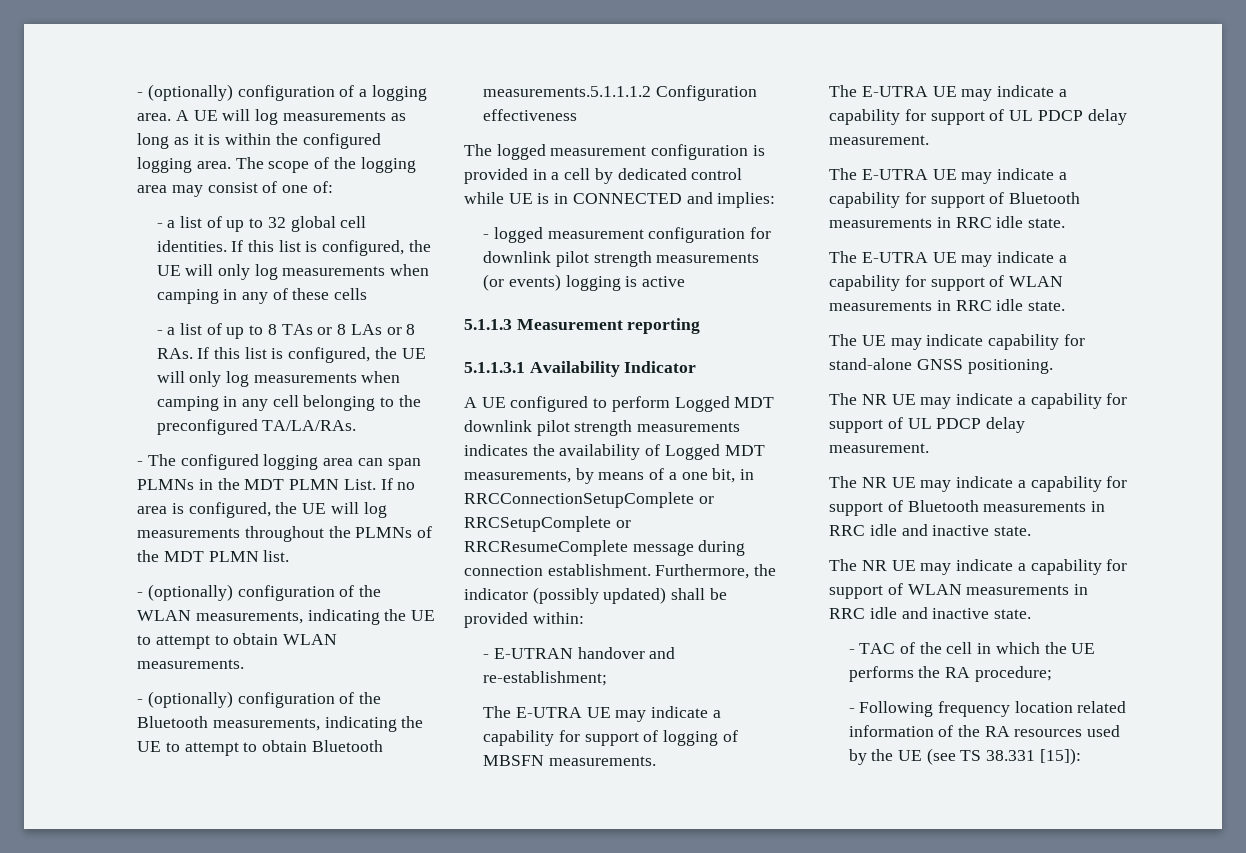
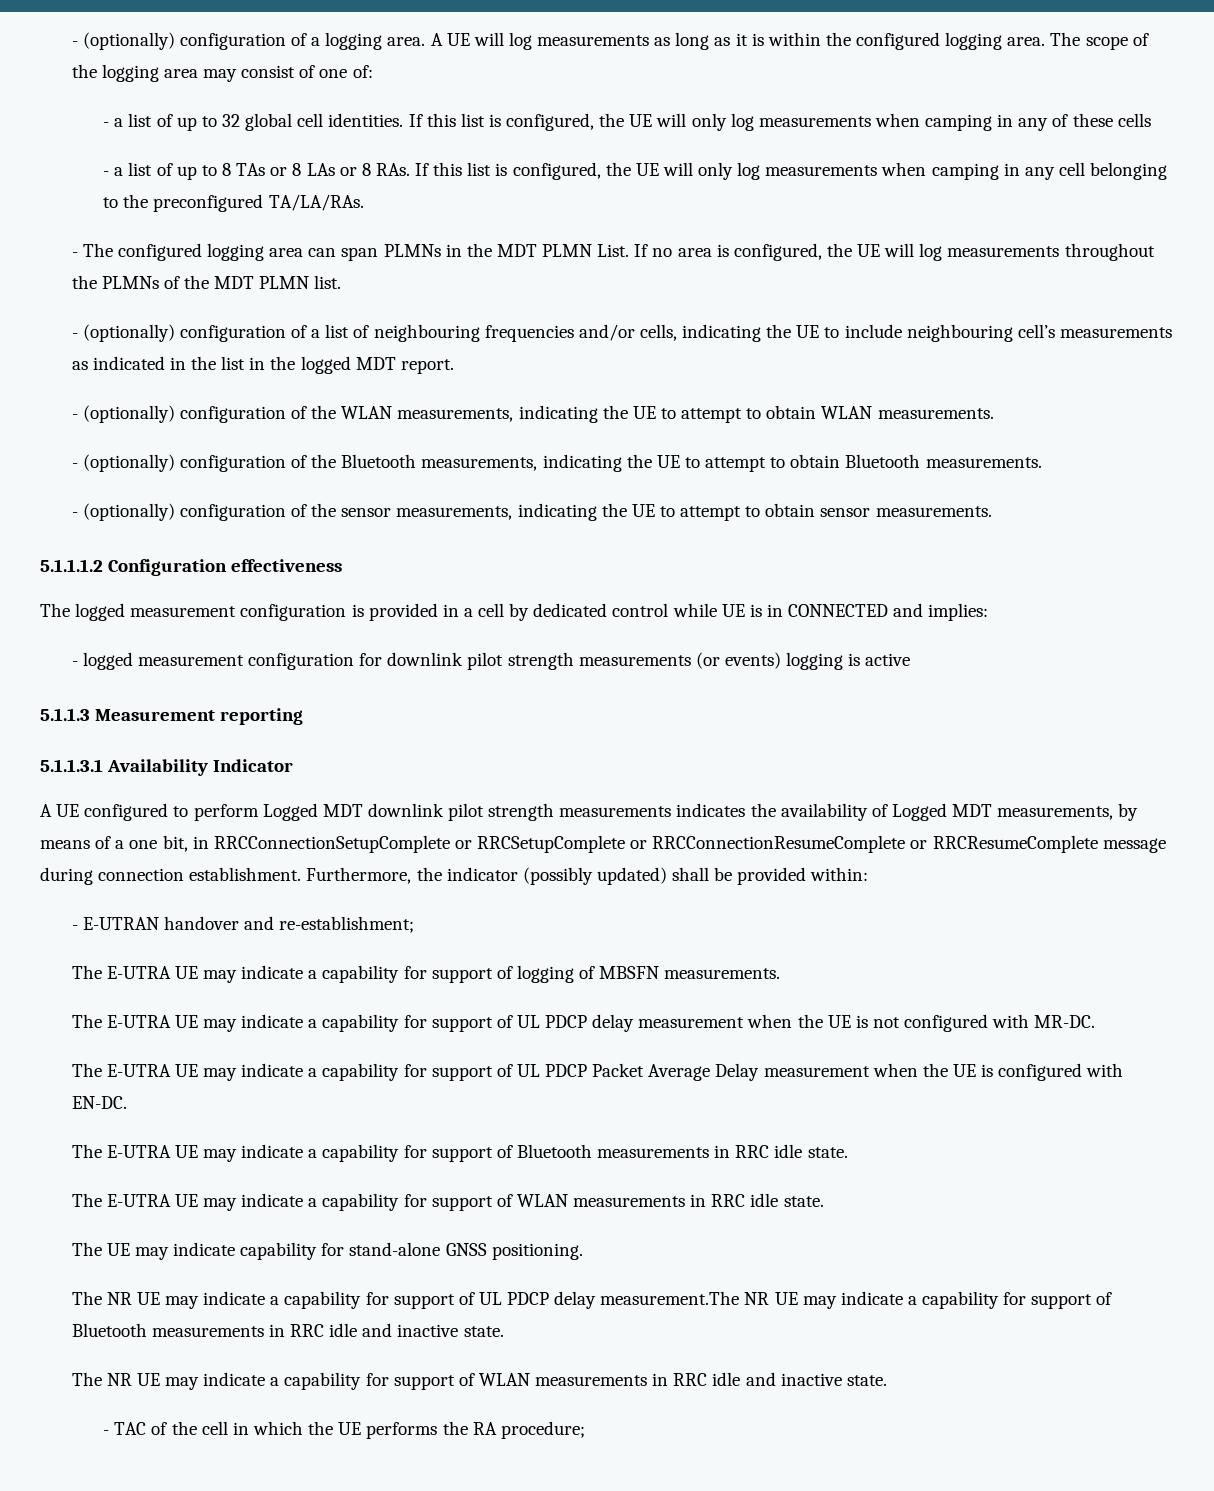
(290, 556) none -> [71,324,1172,342] [71,356,454,374] // - (optionally) configuration of a list of neighbouring frequencies and/or cells, indicating the UE to include neighbouring cell’s measurements as indicated in the list in the logged MDT report.
[483,86,652,97] measurements.5.1.1.1.2 -> [925,457,1042,468] [71,503,992,521] [40,559,103,572] measurements. // - (optionally) configuration of the sensor measurements, indicating the UE to attempt to obtain sensor measurements. // 5.1.1.1.2
(631, 524) none -> [652,835,928,853] RRCConnectionResumeComplete or
[829,135,930,145] measurement. -> [638,1014,1096,1032] [71,1063,1124,1081] [71,1096,127,1109] measurement when the UE is not configured with MR-DC. // The E-UTRA UE may indicate a capability for support of UL PDCP Packet Average Delay measurement when the UE is configured with EN-DC.
[829,443,930,453] [829,476,858,488] measurement. // The -> [600,1291,740,1305] measurement.The
[848,701,1127,717] [848,725,1121,737] [848,748,1081,765] // - Following frequency location related information of the RA resources used by the UE (see TS 38.331 [15]): -> (585, 1430) none

